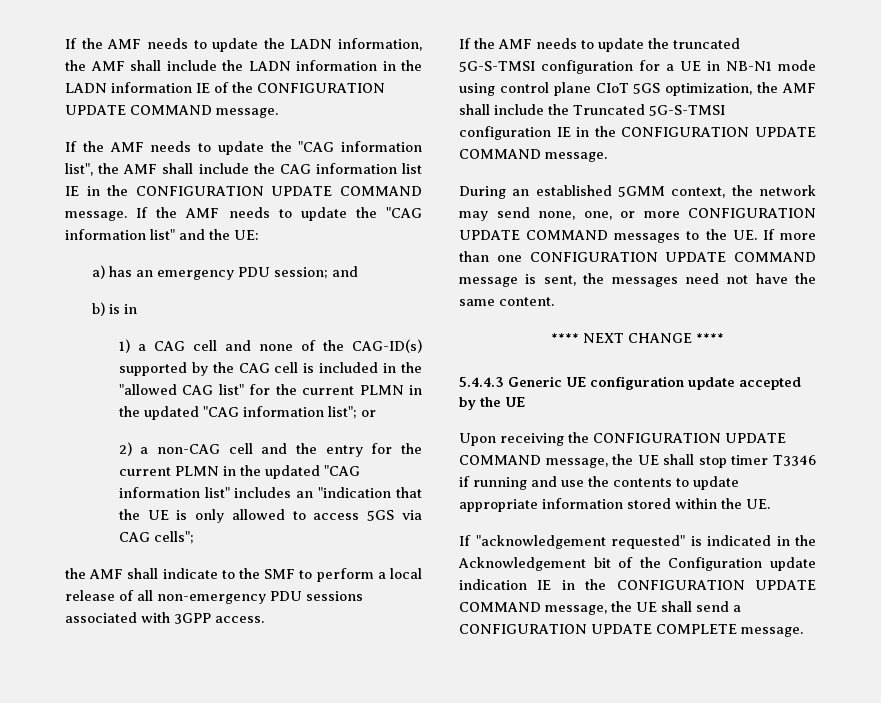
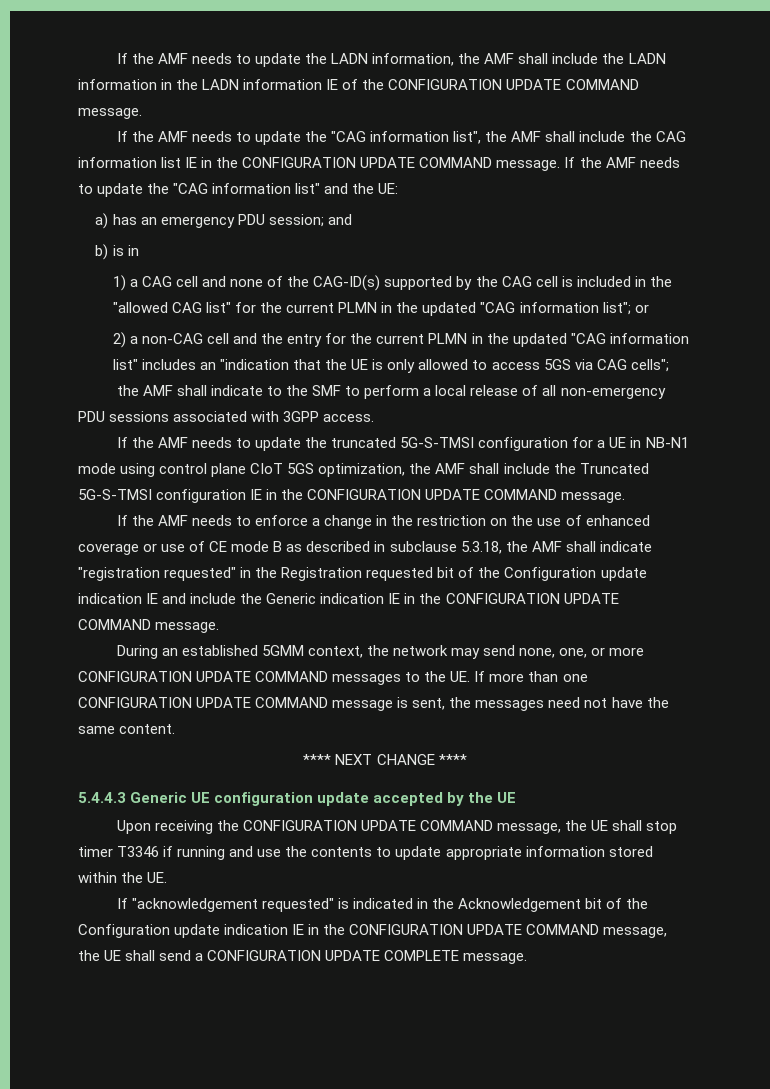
(607, 157) none -> [116,515,650,529] [78,541,652,555] [78,567,647,581] [78,593,619,604] [78,619,220,633] // If the AMF needs to enforce a change in the restriction on the use of enhanced coverage or use of CE mode B as described in subclause 5.3.18, the AMF shall indicate "registration requested" in the Registration requested bit of the Configuration update indication IE and include the Generic indication IE in the CONFIGURATION UPDATE COMMAND message.

